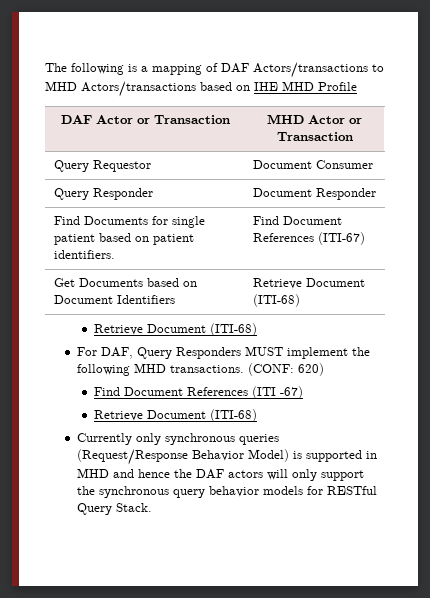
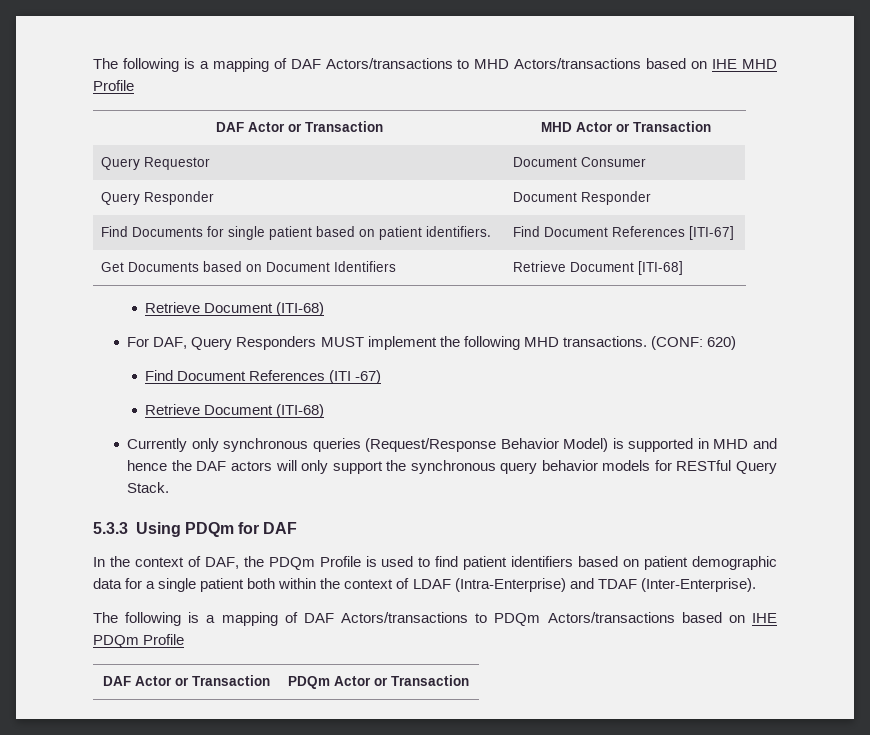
[317,232,365,245] (ITI-67) -> [688,226,734,240] [ITI-67]
[252,294,300,307] (ITI-68) -> [637,261,683,275] [ITI-68]
(152, 507) none -> [93,522,298,537] [93,556,778,570] [93,578,756,592] [93,612,777,626] [93,634,185,648] [102,675,270,686] [288,675,469,689] // 5.3.3 Using PDQm for DAF // In the context of DAF, the PDQm Profile is used to find patient identifiers based on patient demographic data for a single patient both within the context of LDAF (Intra-Enterprise) and TDAF (Inter-Enterprise). // The following is a mapping of DAF Actors/transactions to PDQm Actors/transactions based on IHE PDQm Profile // DAF Actor or Transaction | PDQm Actor or Transaction

